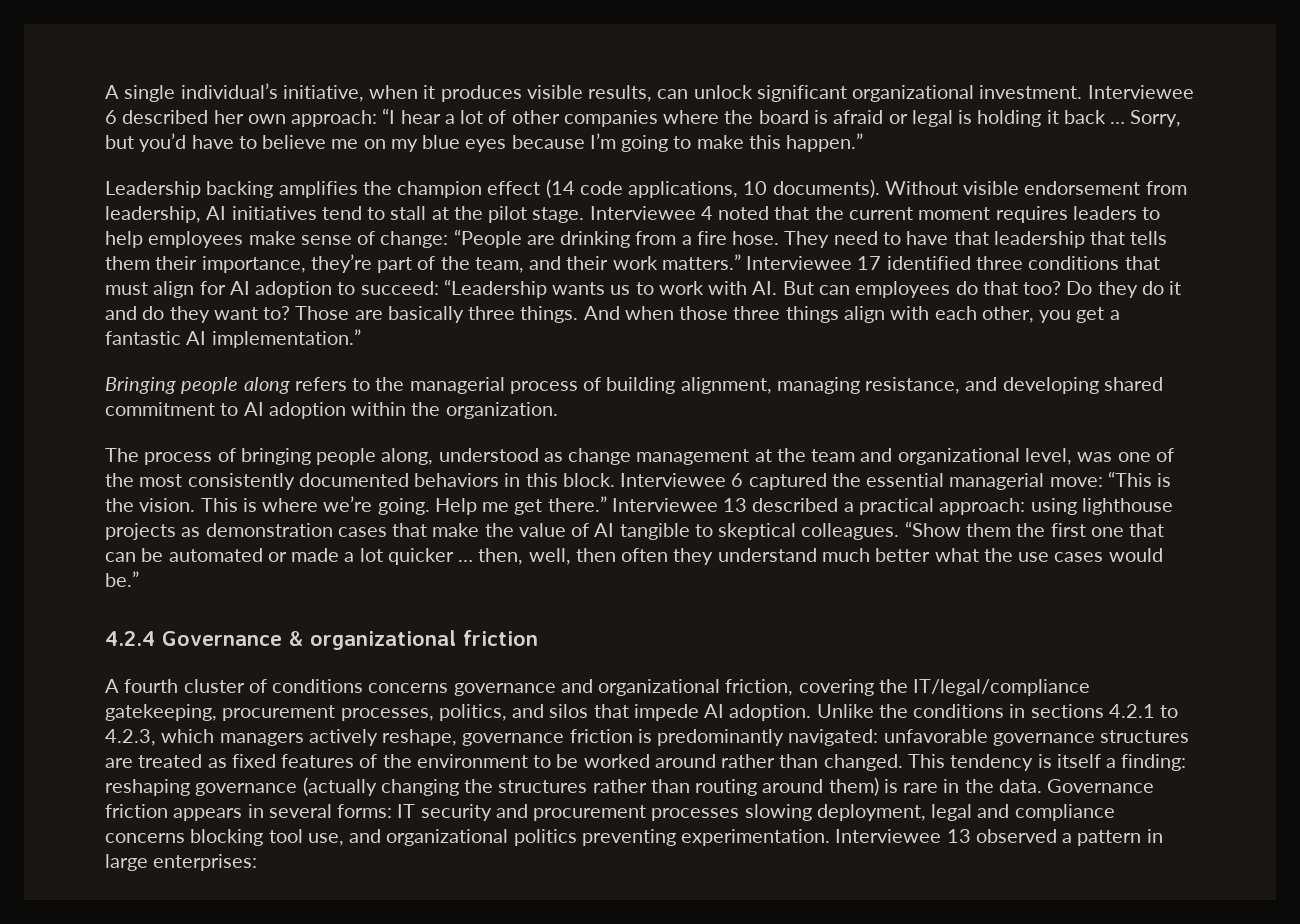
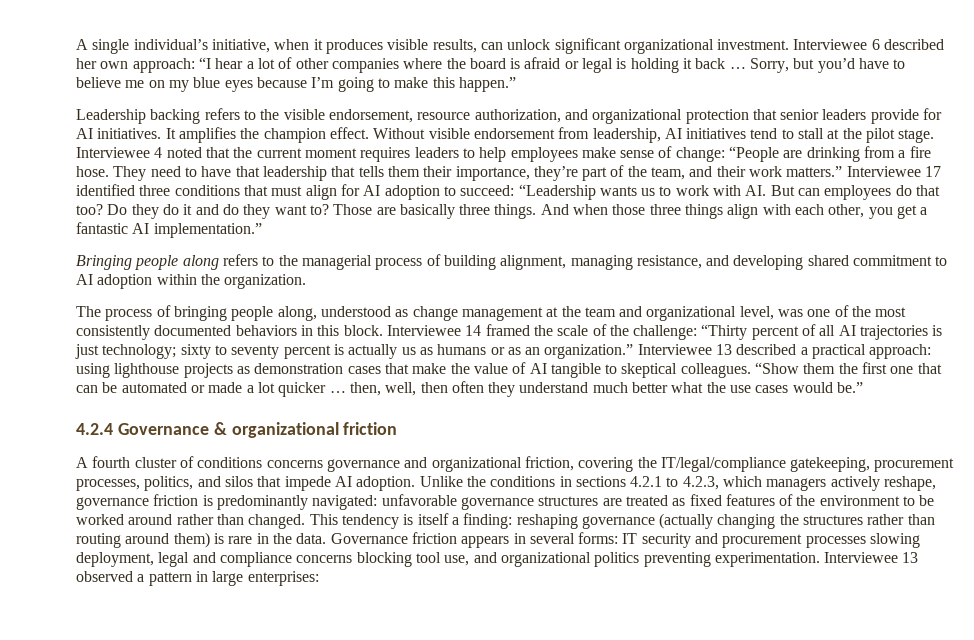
[278,179,880,198] amplifies the champion effect (14 code applications, 10 documents). -> [204,108,943,124] [76,127,369,143] refers to the visible endorsement, resource authorization, and organizational protection that senior leaders provide for AI initiatives. It amplifies the champion effect.
[731,471,1172,490] [105,496,607,515] 6 captured the essential managerial move: “This is the vision. This is where we’re going. Help me get there.” -> [465,324,943,340] [75,344,634,359] 14 framed the scale of the challenge: “Thirty percent of all AI trajectories is just technology; sixty to seventy percent is actually us as humans or as an organization.”

